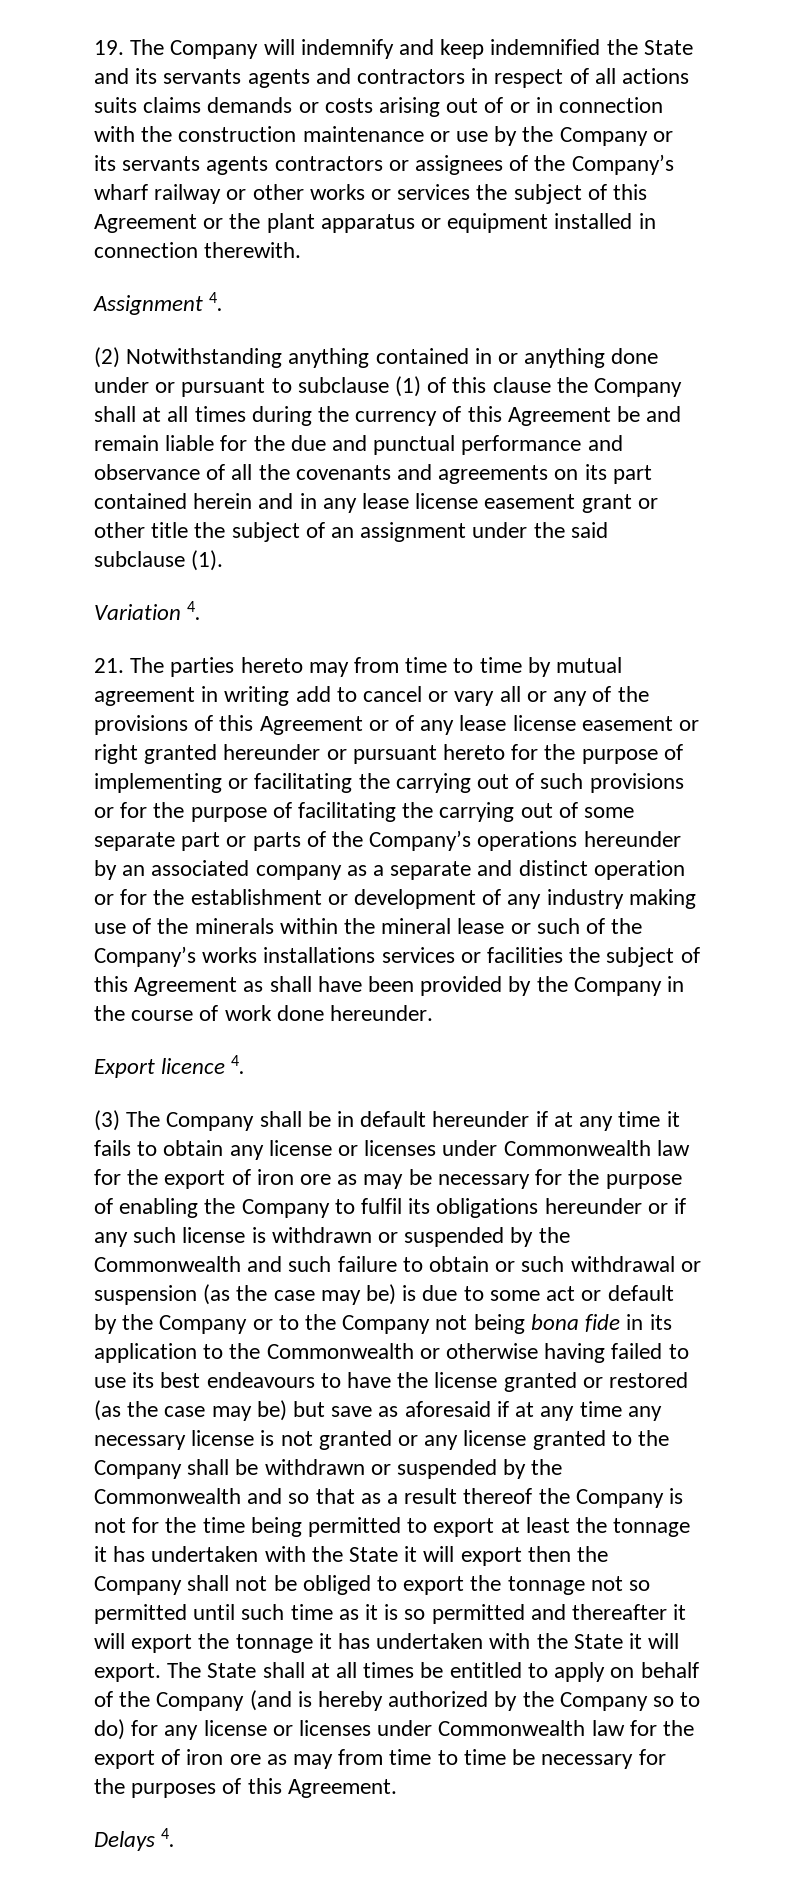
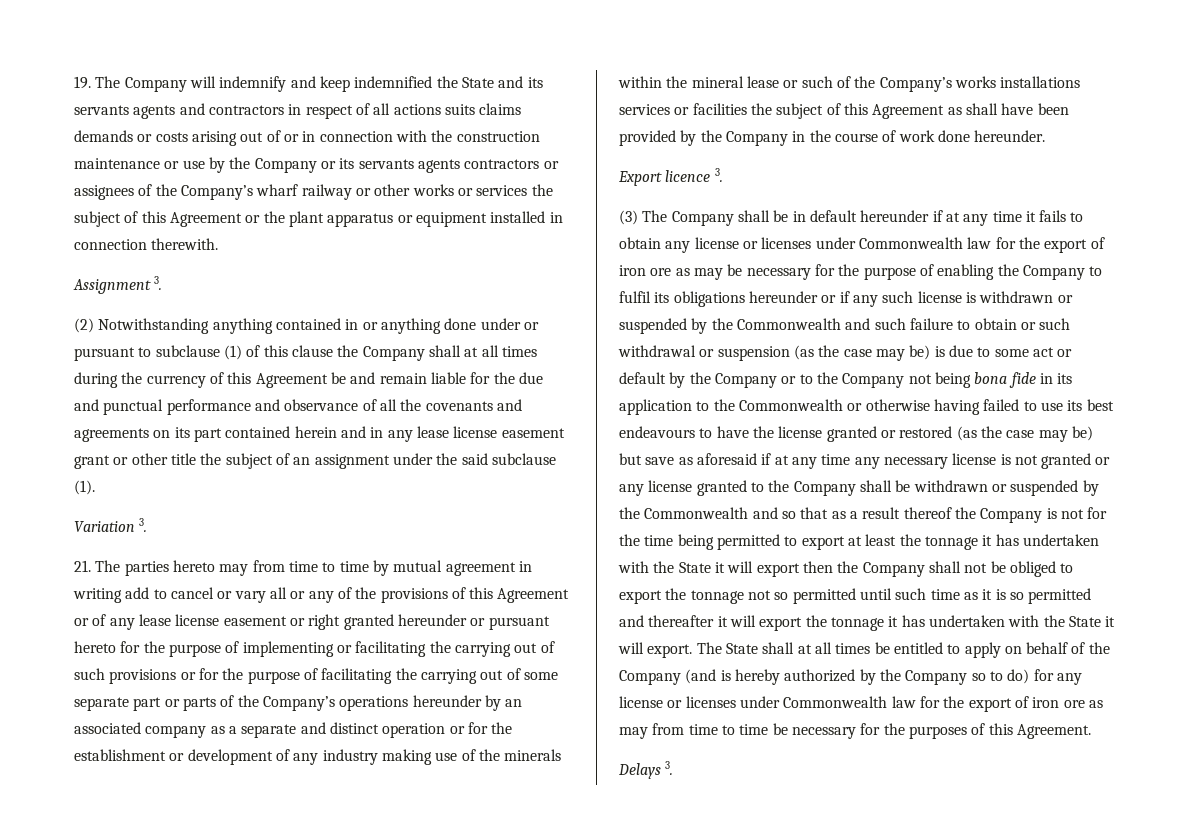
[209,292,224,311] 4. -> [154,276,163,290] 3.
[187,601,202,620] 4. -> [139,518,148,532] 3.
[231,1055,246,1074] 4. -> [714,168,723,182] 3.
[161,1828,176,1847] 4. -> [665,761,674,775] 3.

